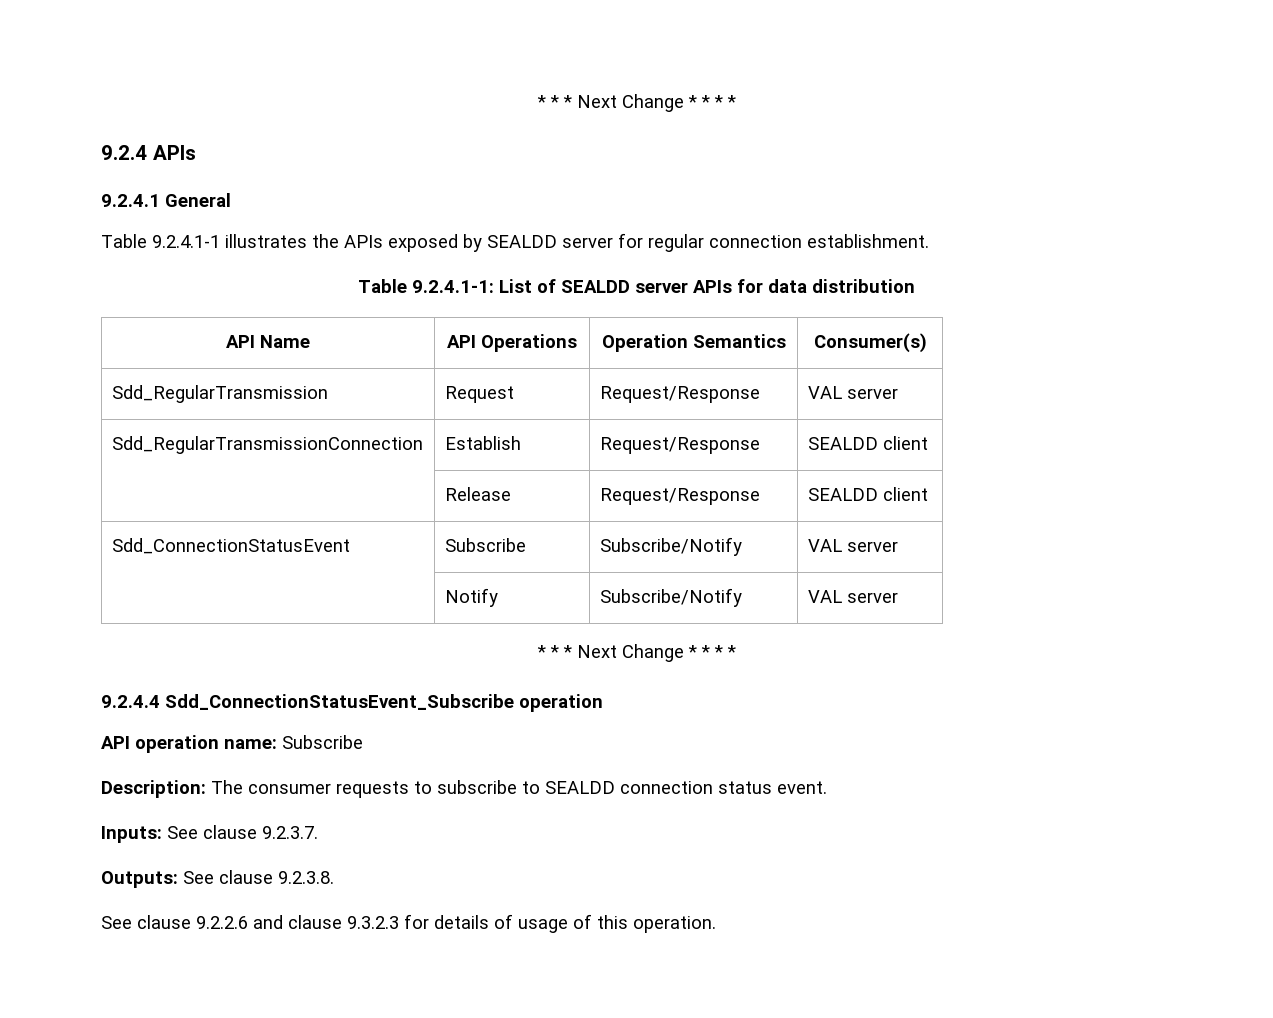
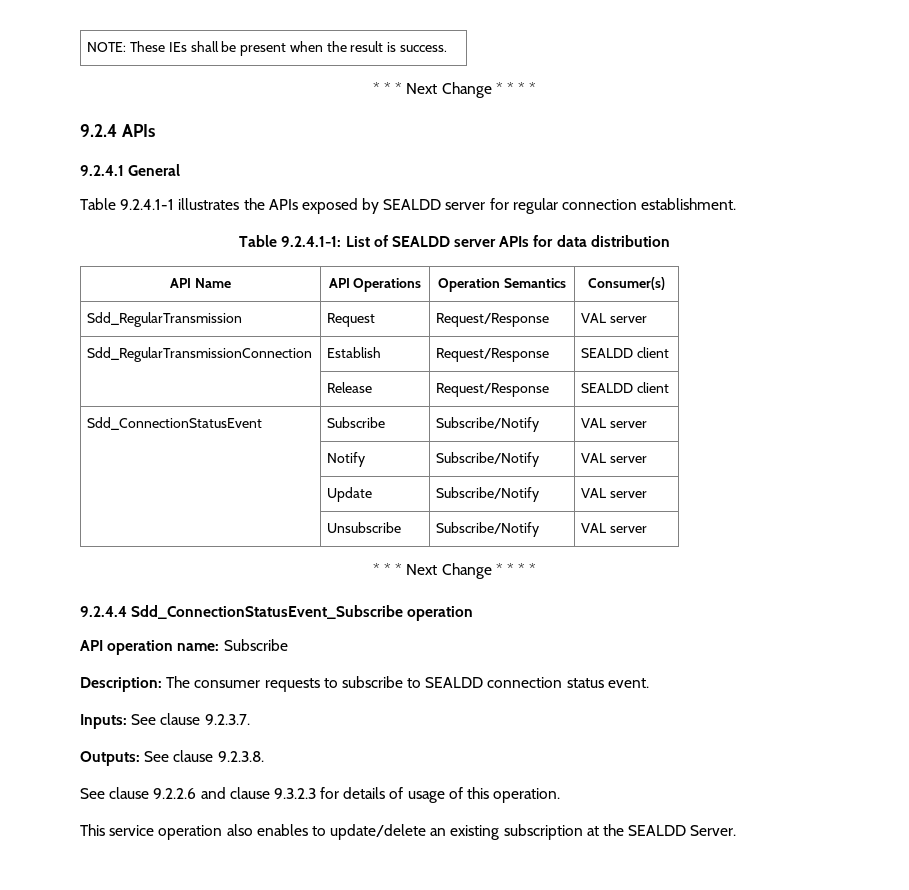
(536, 101) none -> [87,41,448,56] NOTE: These IEs shall be present when the result is success. //
(898, 597) none -> [327,487,373,502] [436,487,540,502] [581,488,648,498] [327,522,402,533] [436,522,540,537] [581,523,648,533] // | Update | Subscribe/Notify | VAL server // | Unsubscribe | Subscribe/Notify | VAL server
(716, 924) none -> [80,824,737,840] // This service operation also enables to update/delete an existing subscription at the SEALDD Server.

